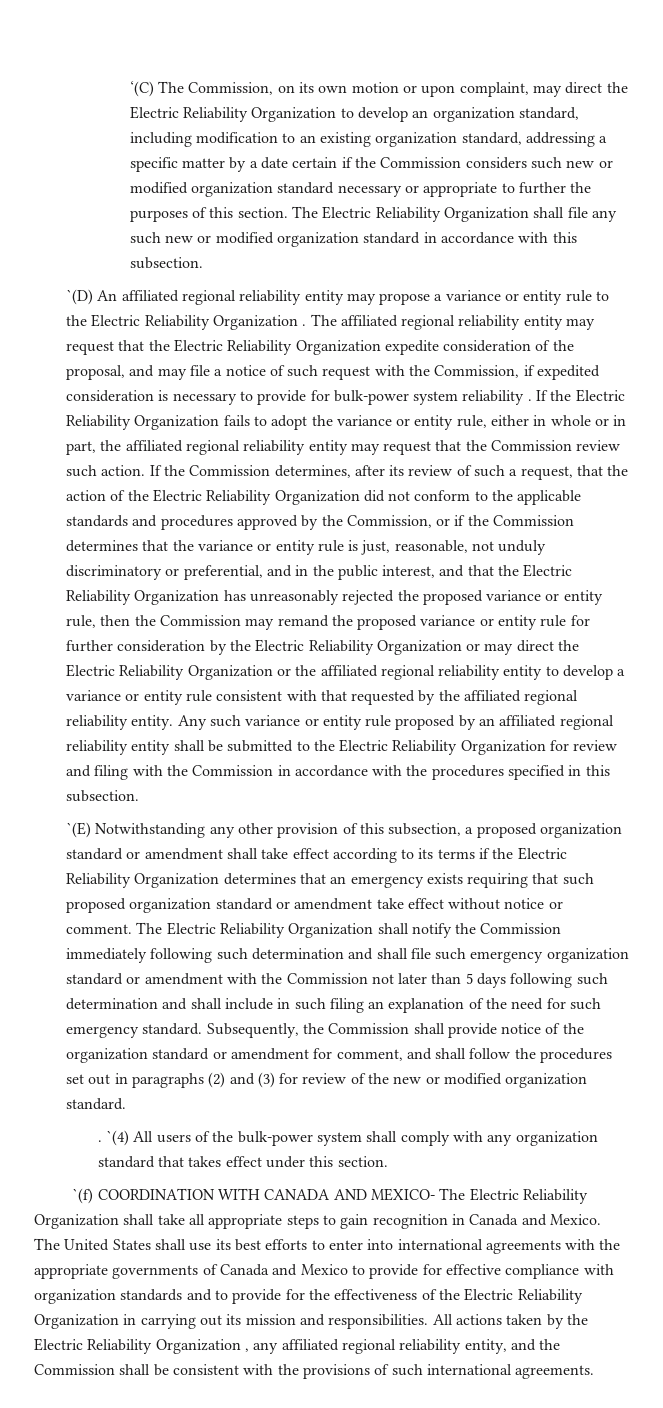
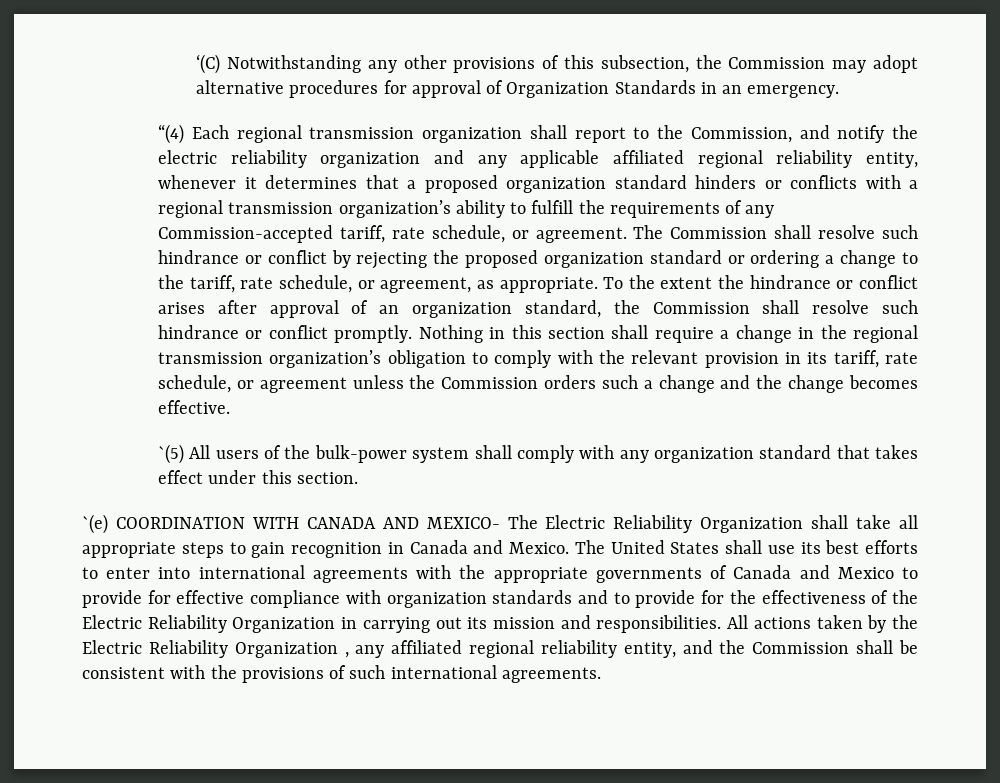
[158,81,628,97] [129,106,579,122] [129,132,608,147] [129,157,613,172] [129,182,592,197] [129,206,617,222] [129,232,577,247] [129,257,203,269] [65,289,610,305] [65,314,596,330] [65,339,574,355] [65,365,601,380] [65,389,625,405] [65,415,627,430] [65,440,621,455] [65,465,629,480] [65,489,582,505] [65,515,575,530] [65,540,547,555] [65,564,573,580] [65,590,603,605] [65,615,590,630] [65,639,580,655] [65,664,626,680] [65,690,579,705] [65,715,614,730] [65,739,618,755] [65,765,610,780] [65,790,139,802] [65,822,623,838] [65,847,567,863] [65,873,594,888] [65,898,563,913] [65,922,562,938] [65,948,629,963] [65,973,608,988] [65,998,602,1013] [65,1023,584,1038] [65,1048,613,1063] [65,1072,588,1088] [65,1098,126,1110] [97,1130,130,1146] The Commission, on its own motion or upon complaint, may direct the Electric Reliability Organization to develop an organization standard, including modification to an existing organization standard, addressing a specific matter by a date certain if the Commission considers such new or modified organization standard necessary or appropriate to further the purposes of this section. The Electric Reliability Organization shall file any such new or modified organization standard in accordance with this subsection. // `(D) An affiliated regional reliability entity may propose a variance or entity rule to the Electric Reliability Organization . The affiliated regional reliability entity may request that the Electric Reliability Organization expedite consideration of the proposal, and may file a notice of such request with the Commission, if expedited consideration is necessary to provide for bulk-power system reliability . If the Electric Reliability Organization fails to adopt the variance or entity rule, either in whole or in part, the affiliated regional reliability entity may request that the Commission review such action. If the Commission determines, after its review of such a request, that the action of the Electric Reliability Organization did not conform to the applicable standards and procedures approved by the Commission, or if the Commission determines that the variance or entity rule is just, reasonable, not unduly discriminatory or preferential, and in the public interest, and that the Electric Reliability Organization has unreasonably rejected the proposed variance or entity rule, then the Commission may remand the proposed variance or entity rule for further consideration by the Electric Reliability Organization or may direct the Electric Reliability Organization or the affiliated regional reliability entity to develop a variance or entity rule consistent with that requested by the affiliated regional reliability entity. Any such variance or entity rule proposed by an affiliated regional reliability entity shall be submitted to the Electric Reliability Organization for review and filing with the Commission in accordance with the procedures specified in this subsection. // `(E) Notwithstanding any other provision of this subsection, a proposed organization standard or amendment shall take effect according to its terms if the Electric Reliability Organization determines that an emergency exists requiring that such proposed organization standard or amendment take effect without notice or comment. The Electric Reliability Organization shall notify the Commission immediately following such determination and shall file such emergency organization standard or amendment with the Commission not later than 5 days following such determination and shall include in such filing an explanation of the need for such emergency standard. Subsequently, the Commission shall provide notice of the organization standard or amendment for comment, and shall follow the procedures set out in paragraphs (2) and (3) for review of the new or modified organization standard. // . `(4) -> [226,55,918,73] [196,80,840,98] [158,124,918,144] [158,150,919,168] [158,175,918,193] [158,200,775,218] [158,225,918,243] [158,250,919,269] [158,275,919,293] [158,300,919,318] [158,325,918,343] [158,350,919,368] [158,375,919,393] [158,400,231,414] [158,444,185,464] Notwithstanding any other provisions of this subsection, the Commission may adopt alternative procedures for approval of Organization Standards in an emergency. // “(4) Each regional transmission organization shall report to the Commission, and notify the electric reliability organization and any applicable affiliated regional reliability entity, whenever it determines that a proposed organization standard hinders or conflicts with a regional transmission organization’s ability to fulfill the requirements of any Commission-accepted tariff, rate schedule, or agreement. The Commission shall resolve such hindrance or conflict by rejecting the proposed organization standard or ordering a change to the tariff, rate schedule, or agreement, as appropriate. To the extent the hindrance or conflict arises after approval of an organization standard, the Commission shall resolve such hindrance or conflict promptly. Nothing in this section shall require a change in the regional transmission organization’s obligation to comply with the relevant provision in its tariff, rate schedule, or agreement unless the Commission orders such a change and the change becomes effective. // `(5)
[72,1188,94,1204] `(f) -> [82,514,108,534] `(e)

